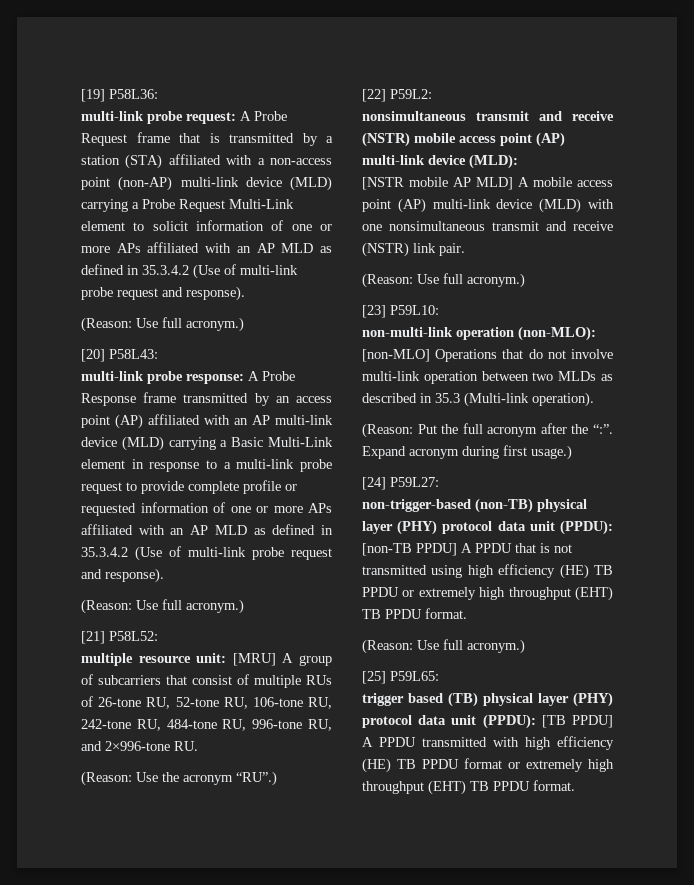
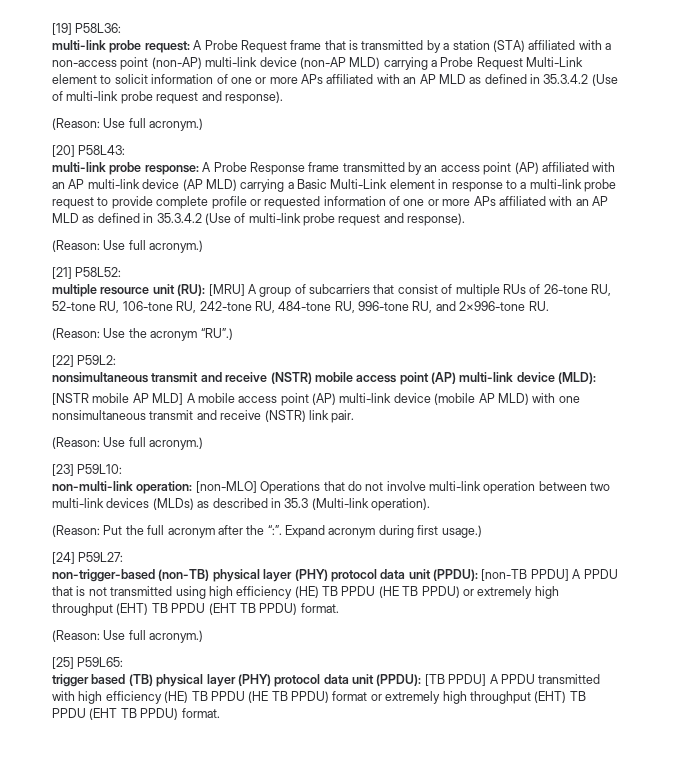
[290,176,332,191] (MLD) -> [299,57,381,69] (non-AP MLD)
[121,436,164,451] (MLD) -> [182,179,237,191] (AP MLD)
[196,653,227,663] unit: -> [152,284,206,296] unit (RU):
[539,198,582,213] (MLD) -> [434,393,529,405] (mobile AP MLD)
[456,326,596,341] operation (non-MLO): -> [136,481,193,494] operation:
[558,371,597,381] MLDs -> [52,498,194,510] multi-link devices (MLDs)
[402,586,613,601] [362,609,422,619] or extremely high throughput (EHT) TB PPDU -> [378,586,559,599] [52,603,298,616] (HE TB PPDU) or extremely high throughput (EHT) TB PPDU (EHT TB PPDU)
(459, 764) none -> [248,691,329,703] (HE TB PPDU)
(530, 786) none -> [89,708,179,720] (EHT TB PPDU)

